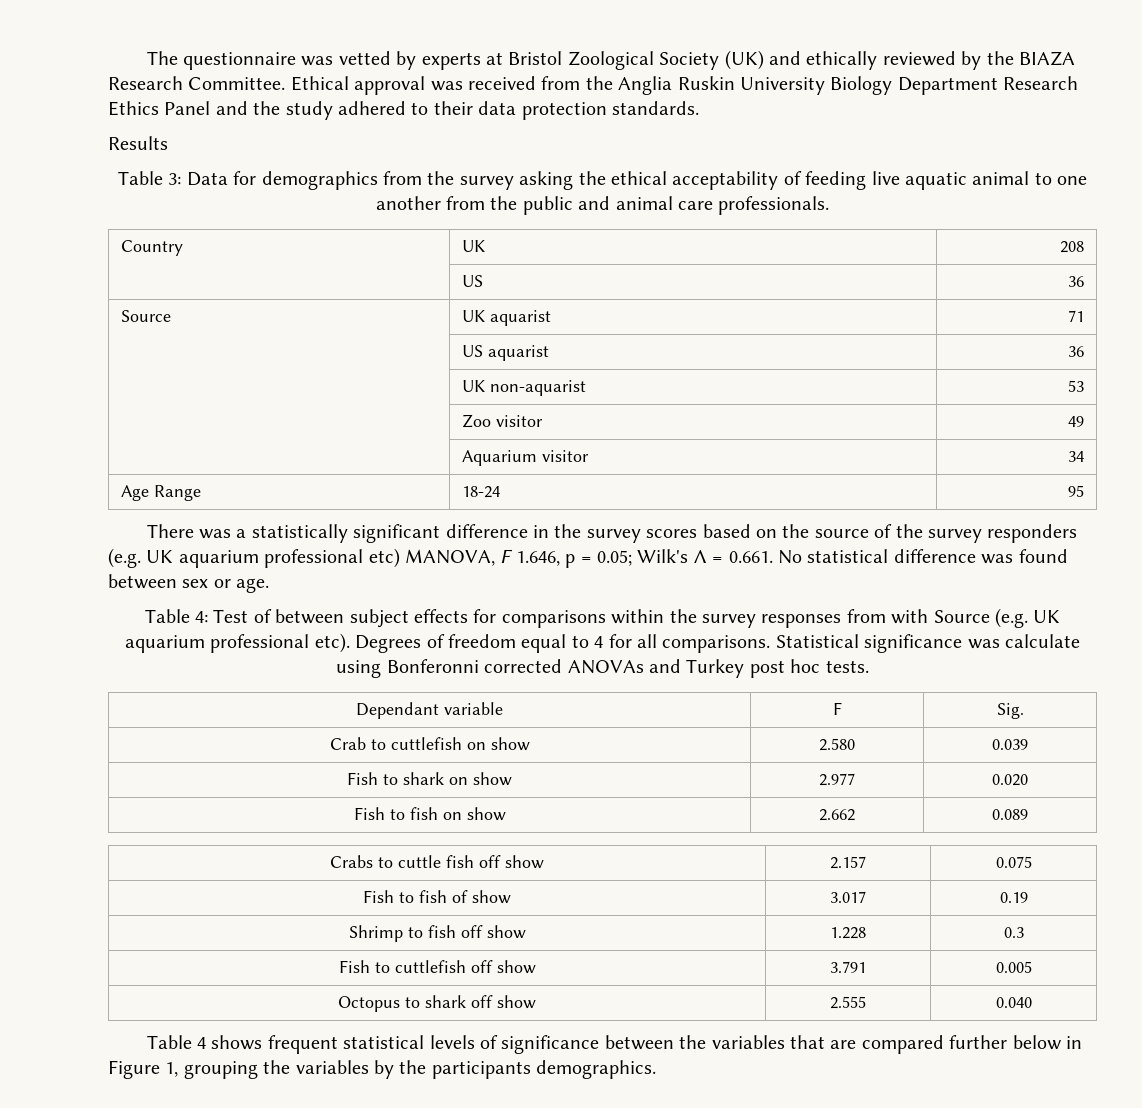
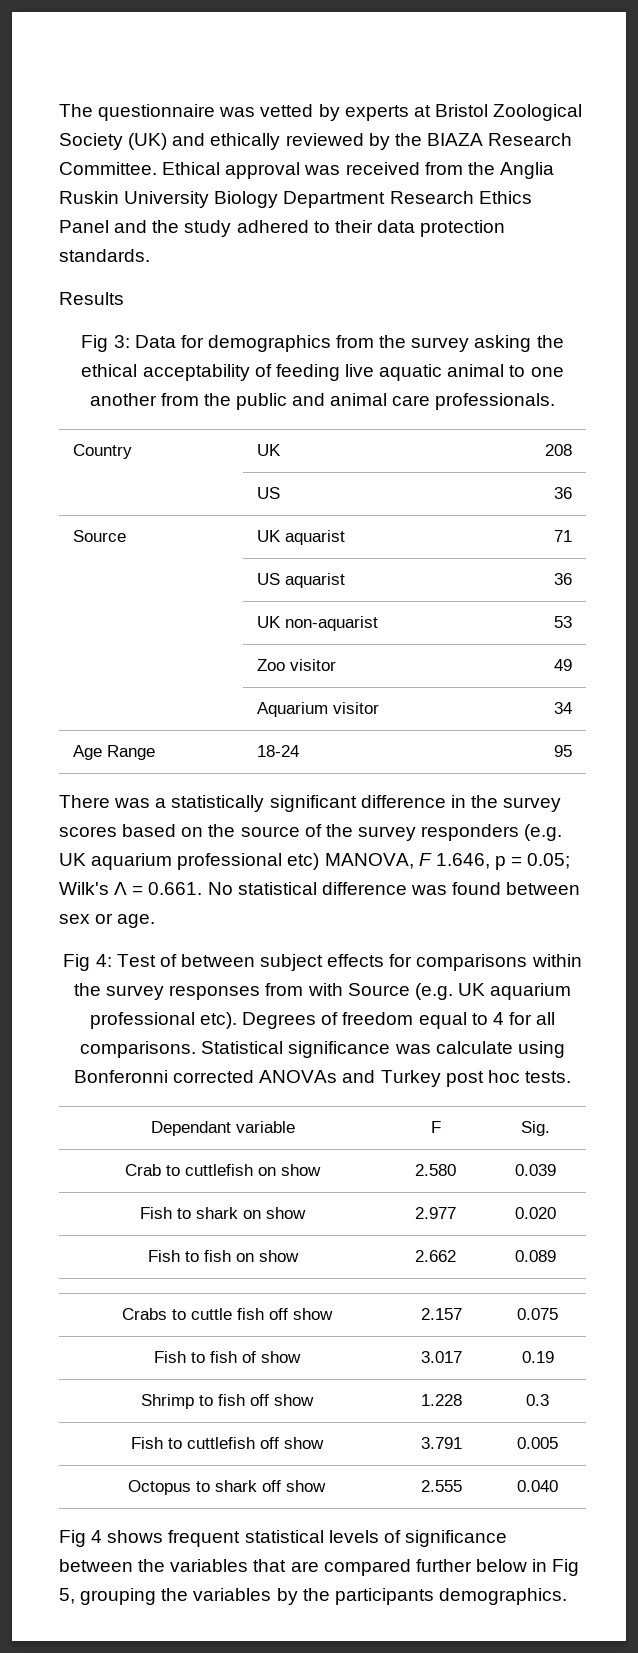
[117,171,163,185] Table -> [81,335,109,352] Fig
[144,609,190,623] Table -> [63,954,91,971] Fig
[146,1035,192,1049] Table -> [59,1530,86,1547] Fig
[108,1060,179,1079] Figure 1, -> [552,1559,580,1576] [59,1588,75,1604] Fig 5,

